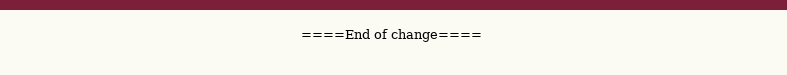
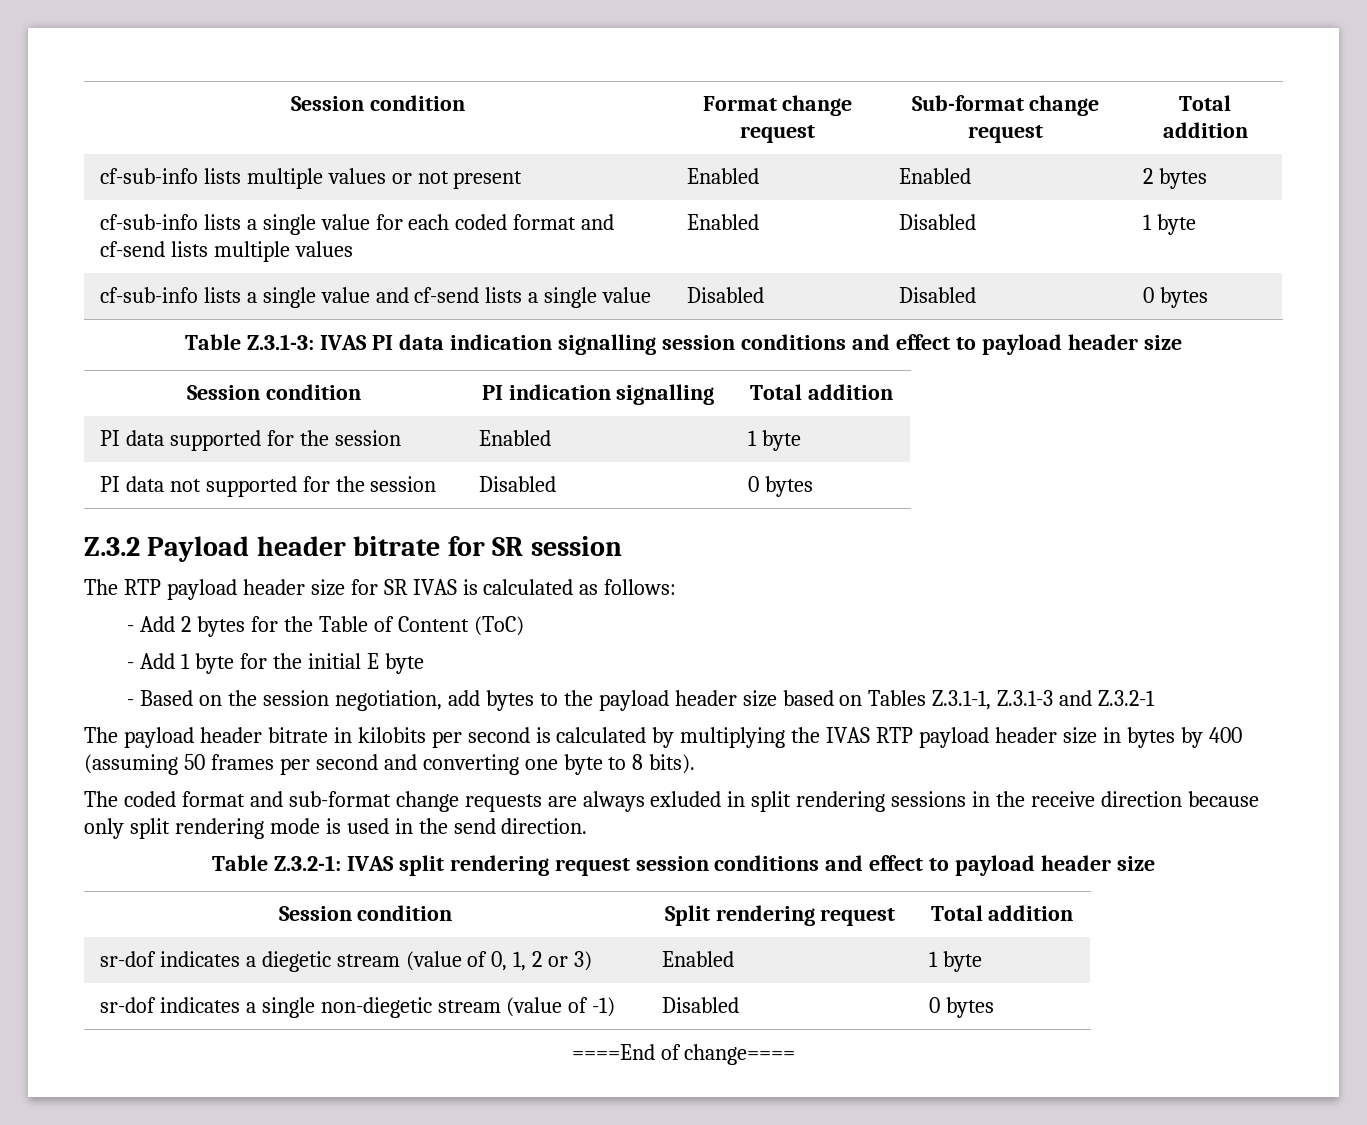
(300, 34) none -> [291,95,465,111] [702,95,853,116] [740,125,815,143] [911,95,1100,116] [968,125,1043,143] [1179,95,1231,111] [1162,122,1248,138] [99,168,523,189] [686,168,759,184] [898,168,971,184] [1142,168,1207,189] [99,214,615,235] [99,241,353,262] [686,214,759,230] [898,214,976,230] [1142,214,1196,235] [99,287,652,308] [686,287,764,303] [898,287,976,303] [1142,287,1208,308] [185,334,1182,355] [187,384,361,400] [481,384,715,405] [750,384,893,400] [99,430,401,451] [478,430,551,446] [747,430,801,451] [99,476,437,497] [478,476,556,492] [747,476,813,497] [84,536,622,562] [84,579,677,600] [127,616,524,637] [127,653,424,674] [127,690,1156,711] [84,727,1242,748] [84,754,696,775] [84,791,1259,812] [84,818,588,839] [211,855,1156,876] [278,905,453,921] [664,905,896,926] [930,905,1074,921] [99,951,593,972] [661,951,734,967] [928,951,982,972] [99,997,616,1018] [661,997,739,1013] [928,997,994,1018] Session condition | Format change request | Sub-format change request | Total addition // cf-sub-info lists multiple values or not present | Enabled | Enabled | 2 bytes // cf-sub-info lists a single value for each coded format and cf-send lists multiple values | Enabled | Disabled | 1 byte // cf-sub-info lists a single value and cf-send lists a single value | Disabled | Disabled | 0 bytes // Table Z.3.1-3: IVAS PI data indication signalling session conditions and effect to payload header size // Session condition | PI indication signalling | Total addition // PI data supported for the session | Enabled | 1 byte // PI data not supported for the session | Disabled | 0 bytes // Z.3.2 Payload header bitrate for SR session // The RTP payload header size for SR IVAS is calculated as follows: // - Add 2 bytes for the Table of Content (ToC) // - Add 1 byte for the initial E byte // - Based on the session negotiation, add bytes to the payload header size based on Tables Z.3.1-1, Z.3.1-3 and Z.3.2-1 // The payload header bitrate in kilobits per second is calculated by multiplying the IVAS RTP payload header size in bytes by 400 (assuming 50 frames per second and converting one byte to 8 bits). // The coded format and sub-format change requests are always exluded in split rendering sessions in the receive direction because only split rendering mode is used in the send direction. // Table Z.3.2-1: IVAS split rendering request session conditions and effect to payload header size // Session condition | Split rendering request | Total addition // sr-dof indicates a diegetic stream (value of 0, 1, 2 or 3) | Enabled | 1 byte // sr-dof indicates a single non-diegetic stream (value of -1) | Disabled | 0 bytes //

